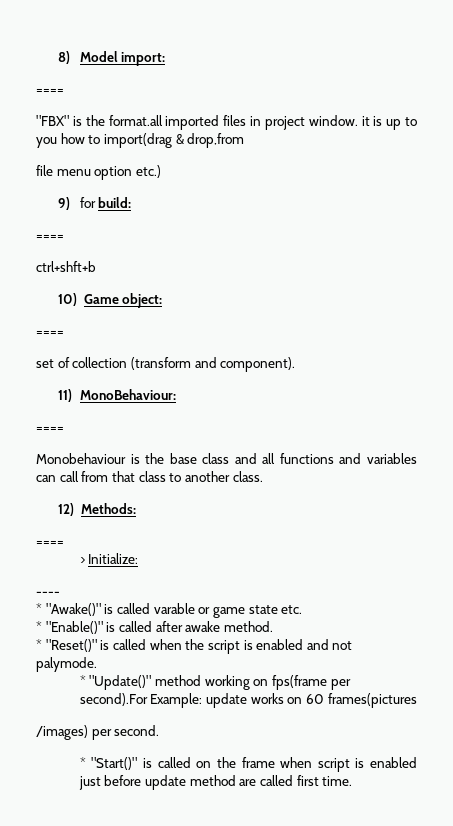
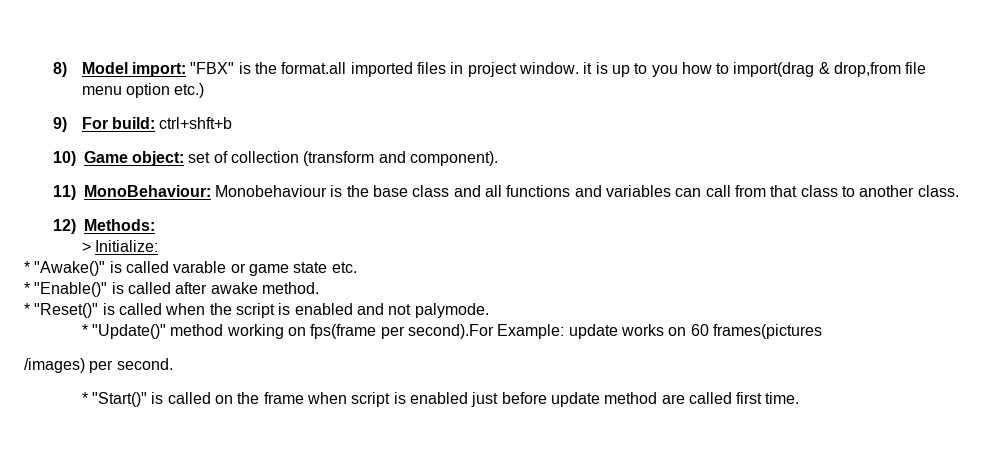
[36,88,64,94] // ==== // -> (187, 69) none
(245, 140) // -> (902, 69) none
[79,197,96,208] for -> [81,117,108,129] For
[36,234,64,240] // ==== // -> (156, 123) none
[36,330,64,336] // ==== // -> (185, 158) none
[36,426,64,432] // ==== // -> (211, 191) none
[36,540,64,546] // ==== -> (155, 225) none
[36,591,60,596] // ---- -> (159, 246) none

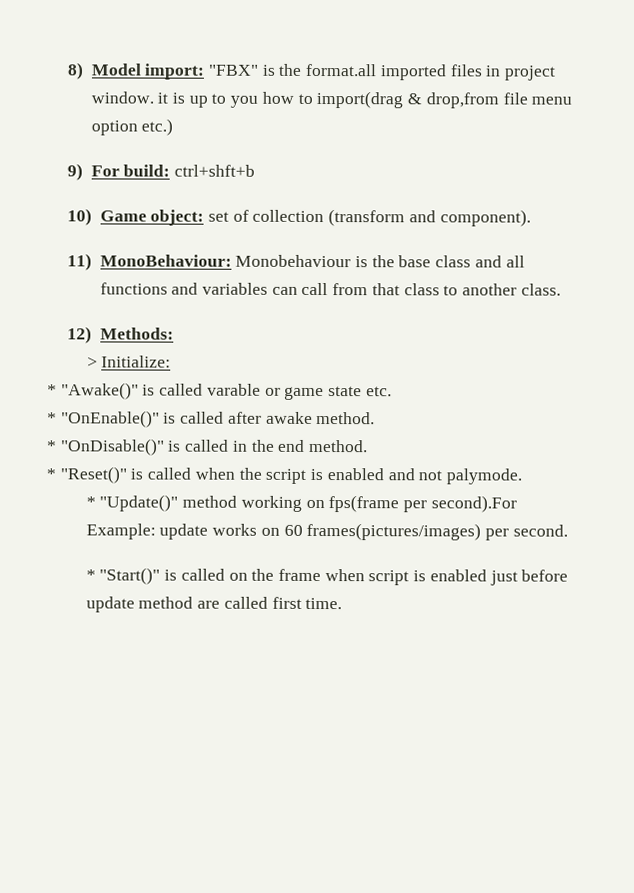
[34,282,108,297] "Enable()" -> [60,410,160,428] "OnEnable()"
(319, 288) none -> [46,438,369,456] // * "OnDisable()" is called in the end method.
[712,324,822,339] [24,358,85,373] frames(pictures // /images) -> [306,522,482,541] frames(pictures/images)

